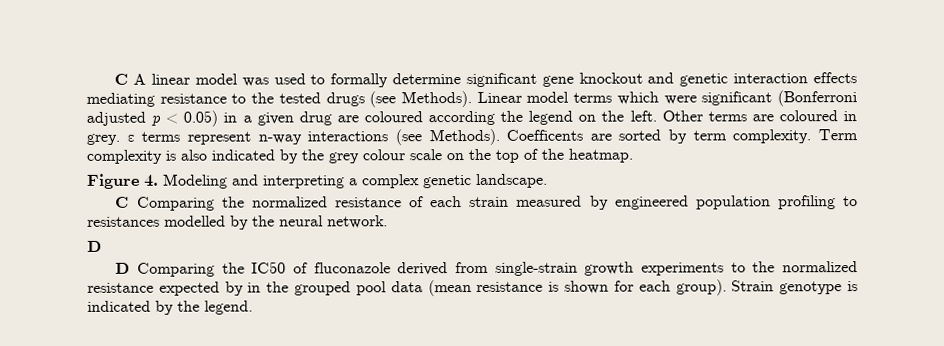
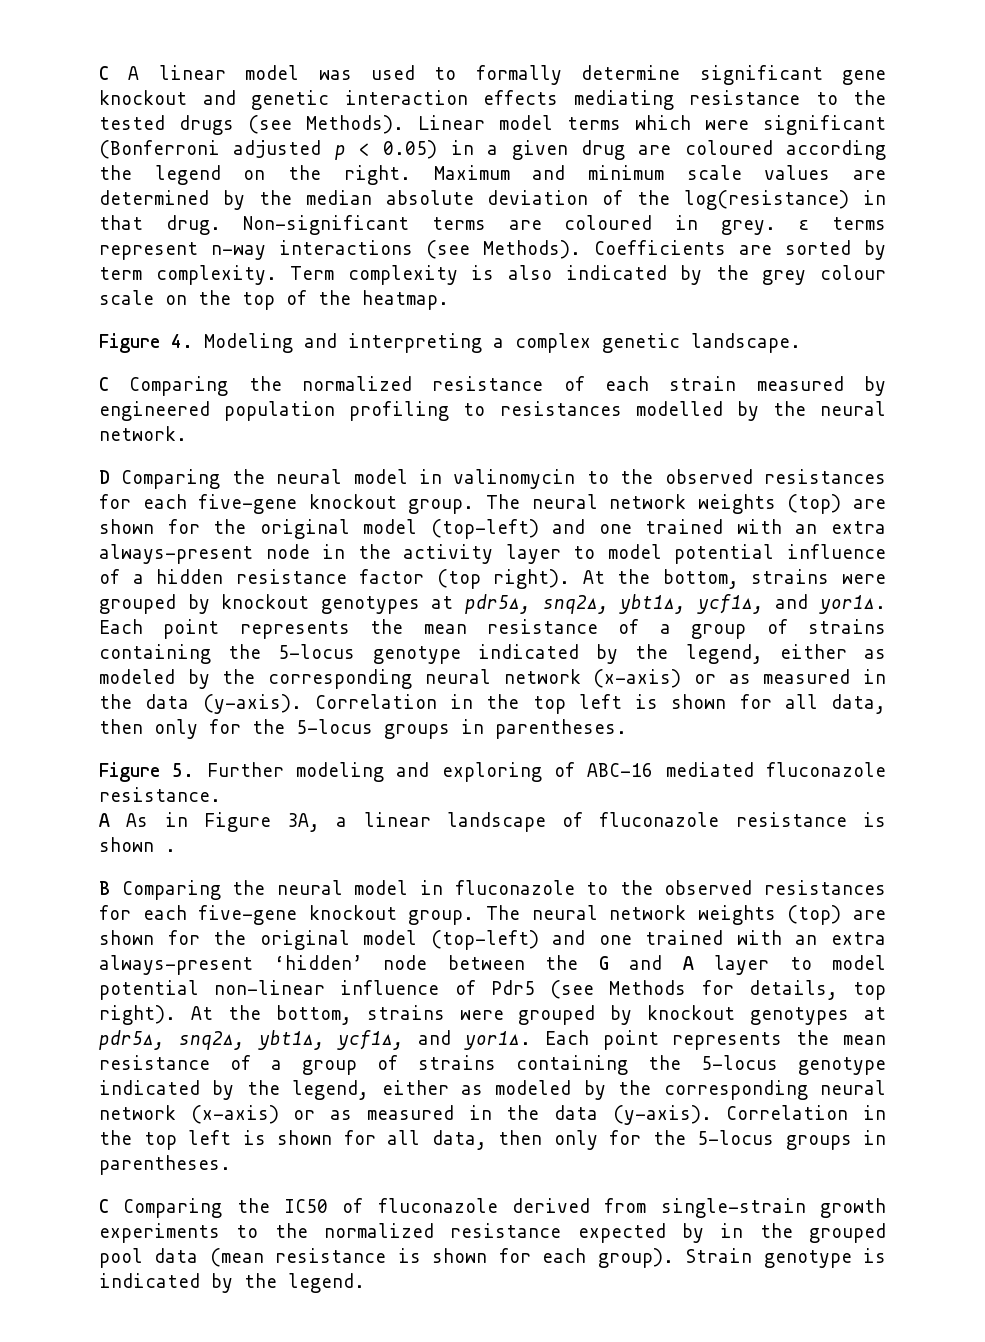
[629,110,703,122] left. Other -> [343,165,886,185] [99,190,887,210] [99,215,410,235] right. Maximum and minimum scale values are determined by the median absolute deviation of the log(resistance) in that drug. Non-significant
[506,129,584,141] Coefficents -> [594,240,726,255] Coefficients
[115,262,131,274] // D -> [121,469,886,489] [99,494,887,514] [99,519,886,539] [99,544,886,564] [99,569,886,589] [99,594,887,614] [99,619,886,639] [99,644,886,664] [99,669,887,689] [99,694,886,714] [99,719,627,739] [99,762,886,782] [99,787,221,802] [99,812,886,832] [99,837,176,852] [99,880,887,900] [99,905,887,925] [99,930,886,950] [99,955,886,975] [99,980,886,1000] [99,1005,886,1025] [99,1030,886,1050] [99,1055,886,1075] [99,1080,886,1100] [99,1105,886,1125] [99,1130,886,1150] [99,1155,231,1175] [99,1199,109,1213] Comparing the neural model in valinomycin to the observed resistances for each five-gene knockout group. The neural network weights (top) are shown for the original model (top-left) and one trained with an extra always-present node in the activity layer to model potential influence of a hidden resistance factor (top right). At the bottom, strains were grouped by knockout genotypes at pdr5∆, snq2∆, ybt1∆, ycf1∆, and yor1∆. Each point represents the mean resistance of a group of strains containing the 5-locus genotype indicated by the legend, either as modeled by the corresponding neural network (x-axis) or as measured in the data (y-axis). Correlation in the top left is shown for all data, then only for the 5-locus groups in parentheses. // Figure 5. Further modeling and exploring of ABC-16 mediated fluconazole resistance. // A As in Figure 3A, a linear landscape of fluconazole resistance is shown . // B Comparing the neural model in fluconazole to the observed resistances for each five-gene knockout group. The neural network weights (top) are shown for the original model (top-left) and one trained with an extra always-present ‘hidden’ node between the G and A layer to model potential non-linear influence of Pdr5 (see Methods for details, top right). At the bottom, strains were grouped by knockout genotypes at pdr5∆, snq2∆, ybt1∆, ycf1∆, and yor1∆. Each point represents the mean resistance of a group of strains containing the 5-locus genotype indicated by the legend, either as modeled by the corresponding neural network (x-axis) or as measured in the data (y-axis). Correlation in the top left is shown for all data, then only for the 5-locus groups in parentheses. // C

